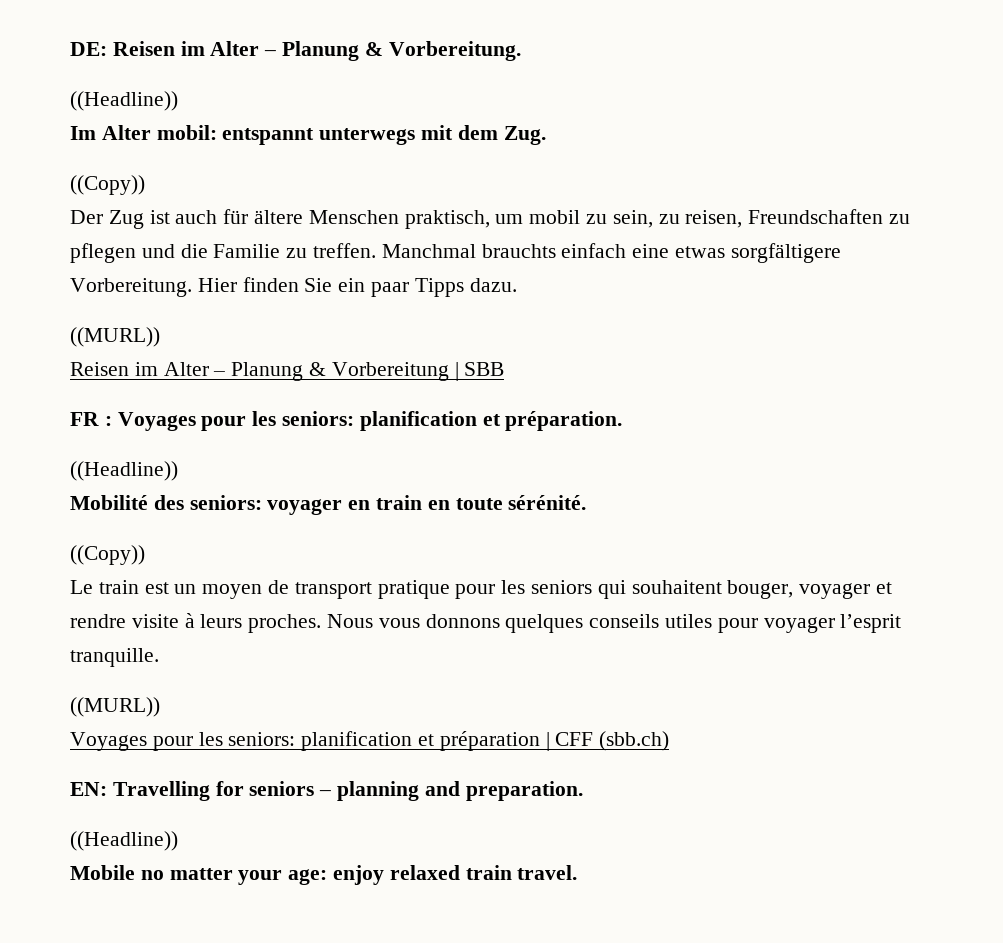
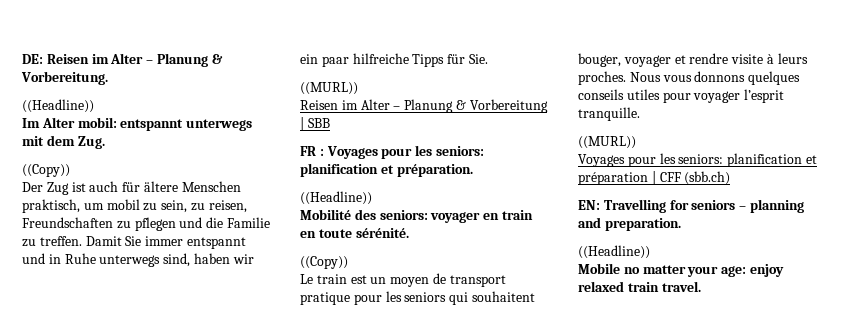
[381,243,841,263] [70,277,517,297] Manchmal brauchts einfach eine etwas sorgfältigere Vorbereitung. Hier finden Sie ein paar Tipps dazu. -> [85,236,246,249] [22,253,254,267] [300,53,488,67] Damit Sie immer entspannt und in Ruhe unterwegs sind, haben wir ein paar hilfreiche Tipps für Sie.

